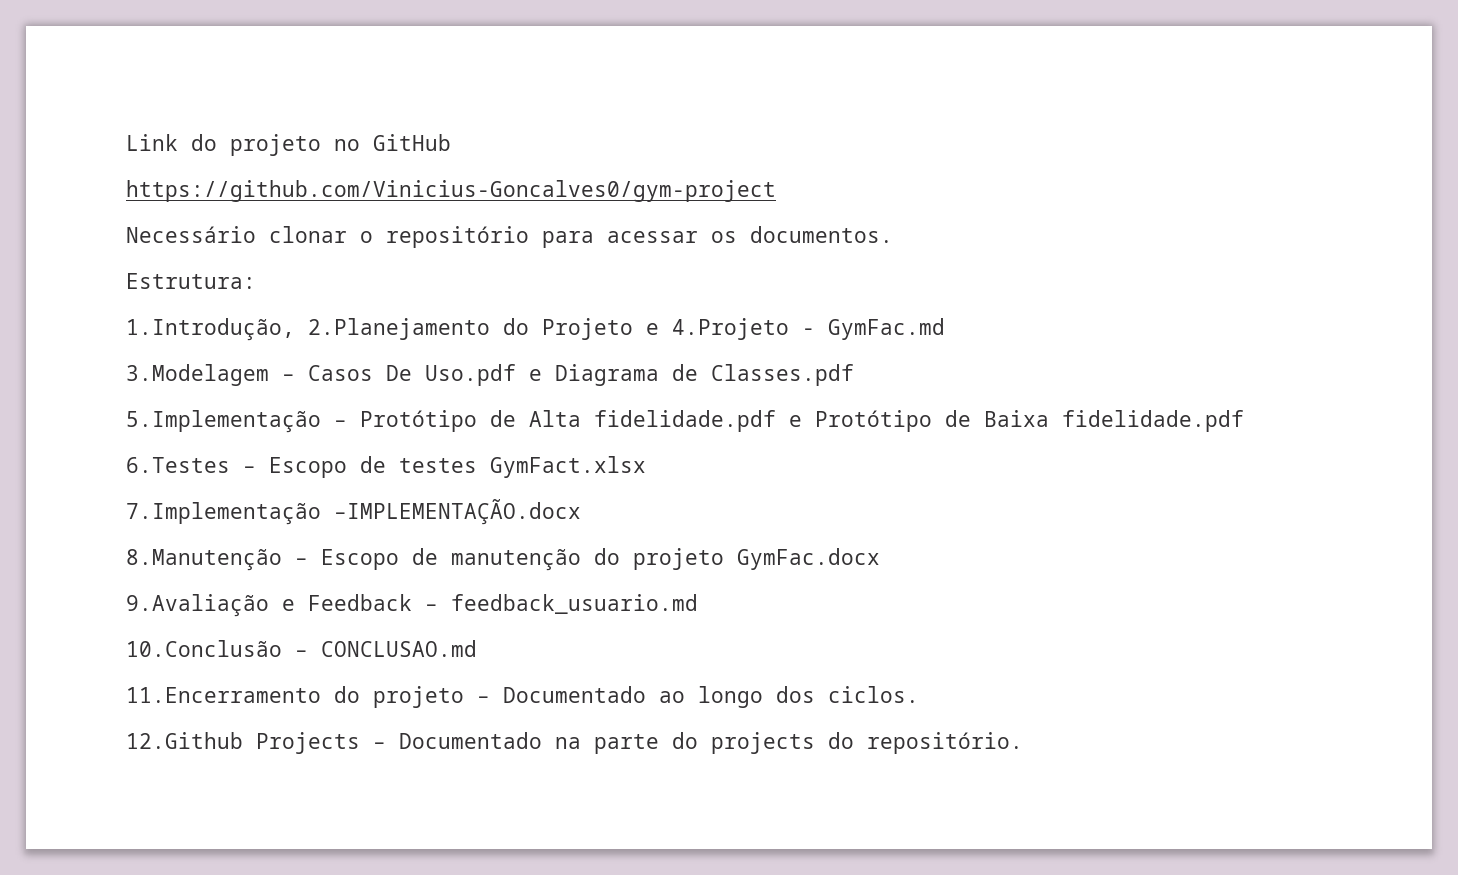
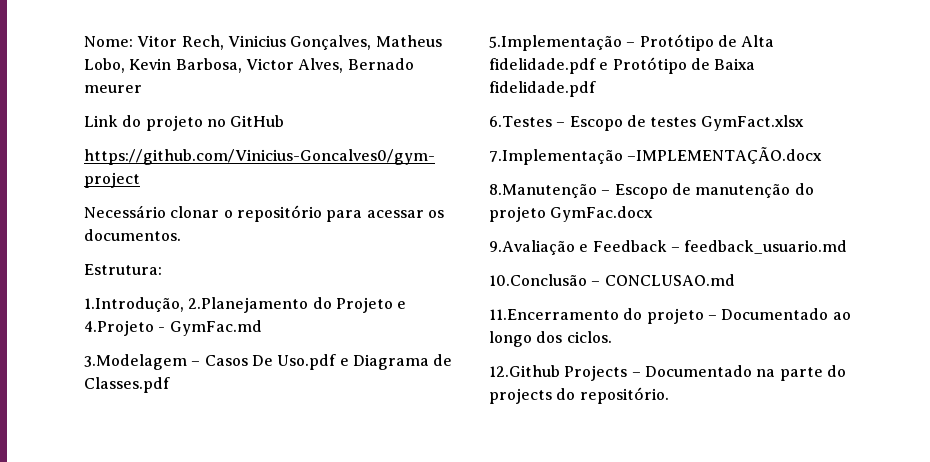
(126, 142) none -> [84,35,442,50] [84,58,414,73] [84,85,142,93] Nome: Vitor Rech, Vinicius Gonçalves, Matheus Lobo, Kevin Barbosa, Victor Alves, Bernado meurer //

